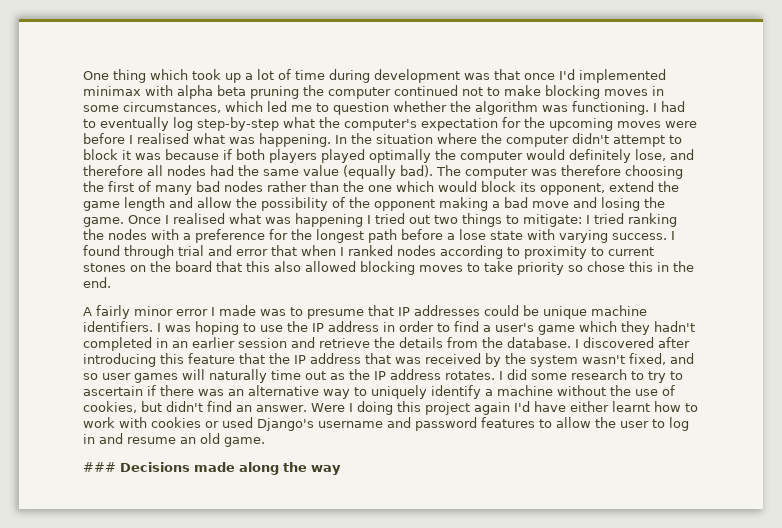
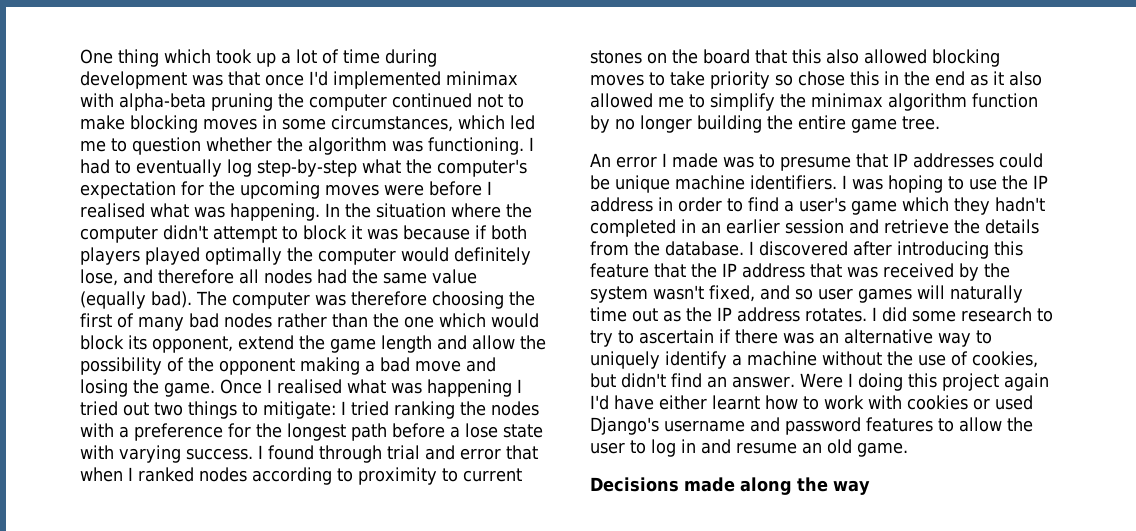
[177,85,246,99] alpha beta -> [119,93,206,111] alpha-beta
[83,277,111,288] [83,305,173,319] end. // A fairly minor -> [935,71,1042,86] [590,93,1038,111] [590,115,940,133] [590,153,611,167] end as it also allowed me to simplify the minimax algorithm function by no longer building the entire game tree. // An
[83,462,116,472] ### -> (908, 449) none

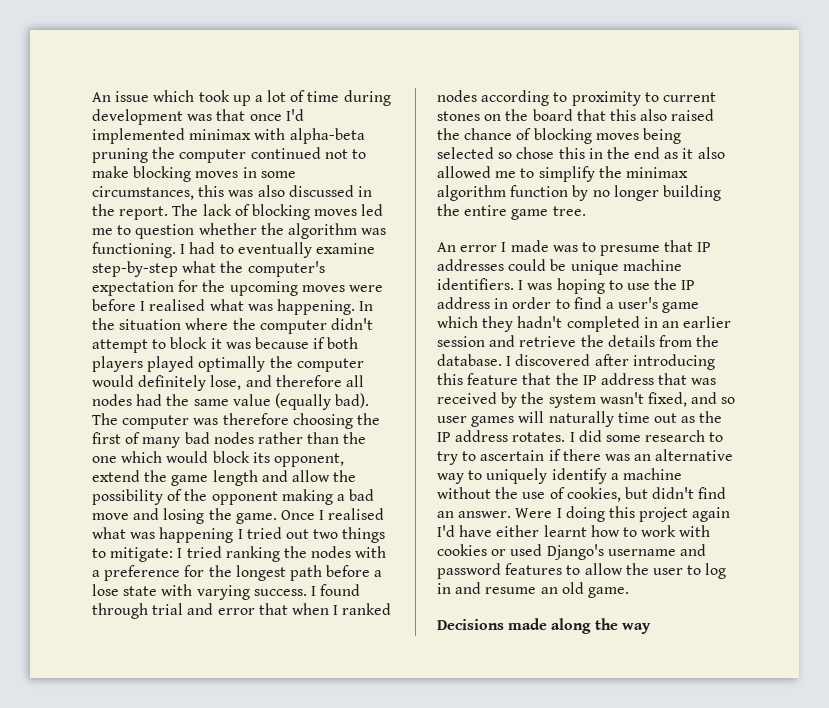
[80,49,159,67] One thing -> [92,91,150,102] An issue
[458,115,505,130] which -> [198,185,372,197] [92,204,358,220] this was also discussed in the report. The lack of blocking moves
[227,159,252,177] log -> [315,243,375,254] examine
[864,49,1000,67] [590,71,770,89] allowed blocking moves to take priority -> [671,109,715,121] [437,128,681,144] [437,147,494,159] raised the chance of blocking moves being selected

